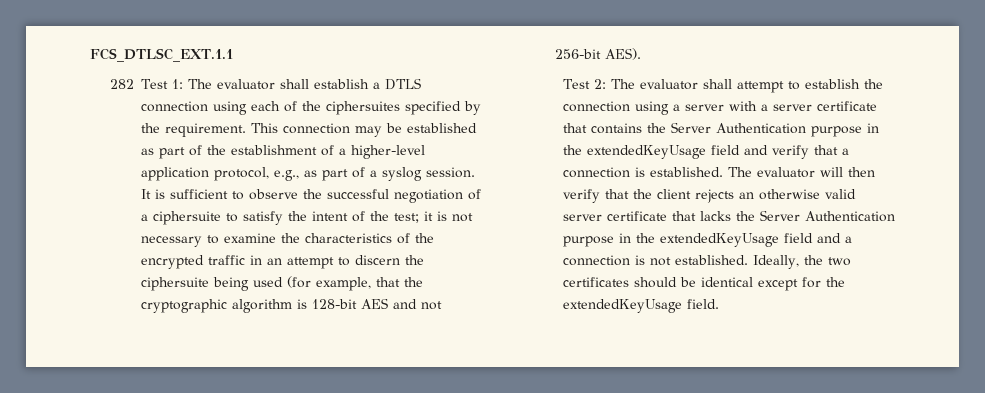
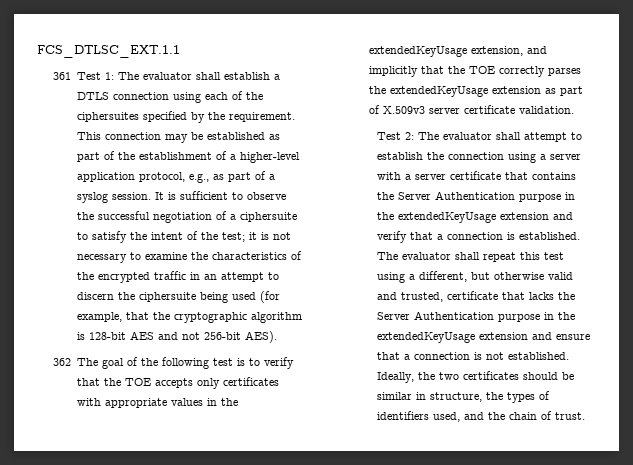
[109,79,134,89] 282 -> [53,72,72,80] 361
(641, 54) none -> [53,357,294,369] [76,377,279,389] [76,398,238,408] [368,46,547,57] [368,66,581,77] [368,86,583,97] [368,105,574,114] // 362 The goal of the following test is to verify that the TOE accepts only certificates with appropriate values in the extendedKeyUsage extension, and implicitly that the TOE correctly parses the extendedKeyUsage extension as part of X.509v3 server certificate validation.
[710,145,740,155] field -> [500,212,550,220] extension
[819,167,875,177] [562,189,856,203] [562,214,602,221] will then verify that the client rejects an otherwise valid server -> [455,252,565,262] [377,271,574,283] [377,292,444,302] shall repeat this test using a different, but otherwise valid and trusted,
[783,233,841,243] field and -> [479,332,591,340] [377,352,401,360] extension and ensure that
[700,277,845,291] [562,299,719,313] identical except for the extendedKeyUsage field. -> [377,391,551,403] [377,411,586,422] similar in structure, the types of identifiers used, and the chain of trust.

